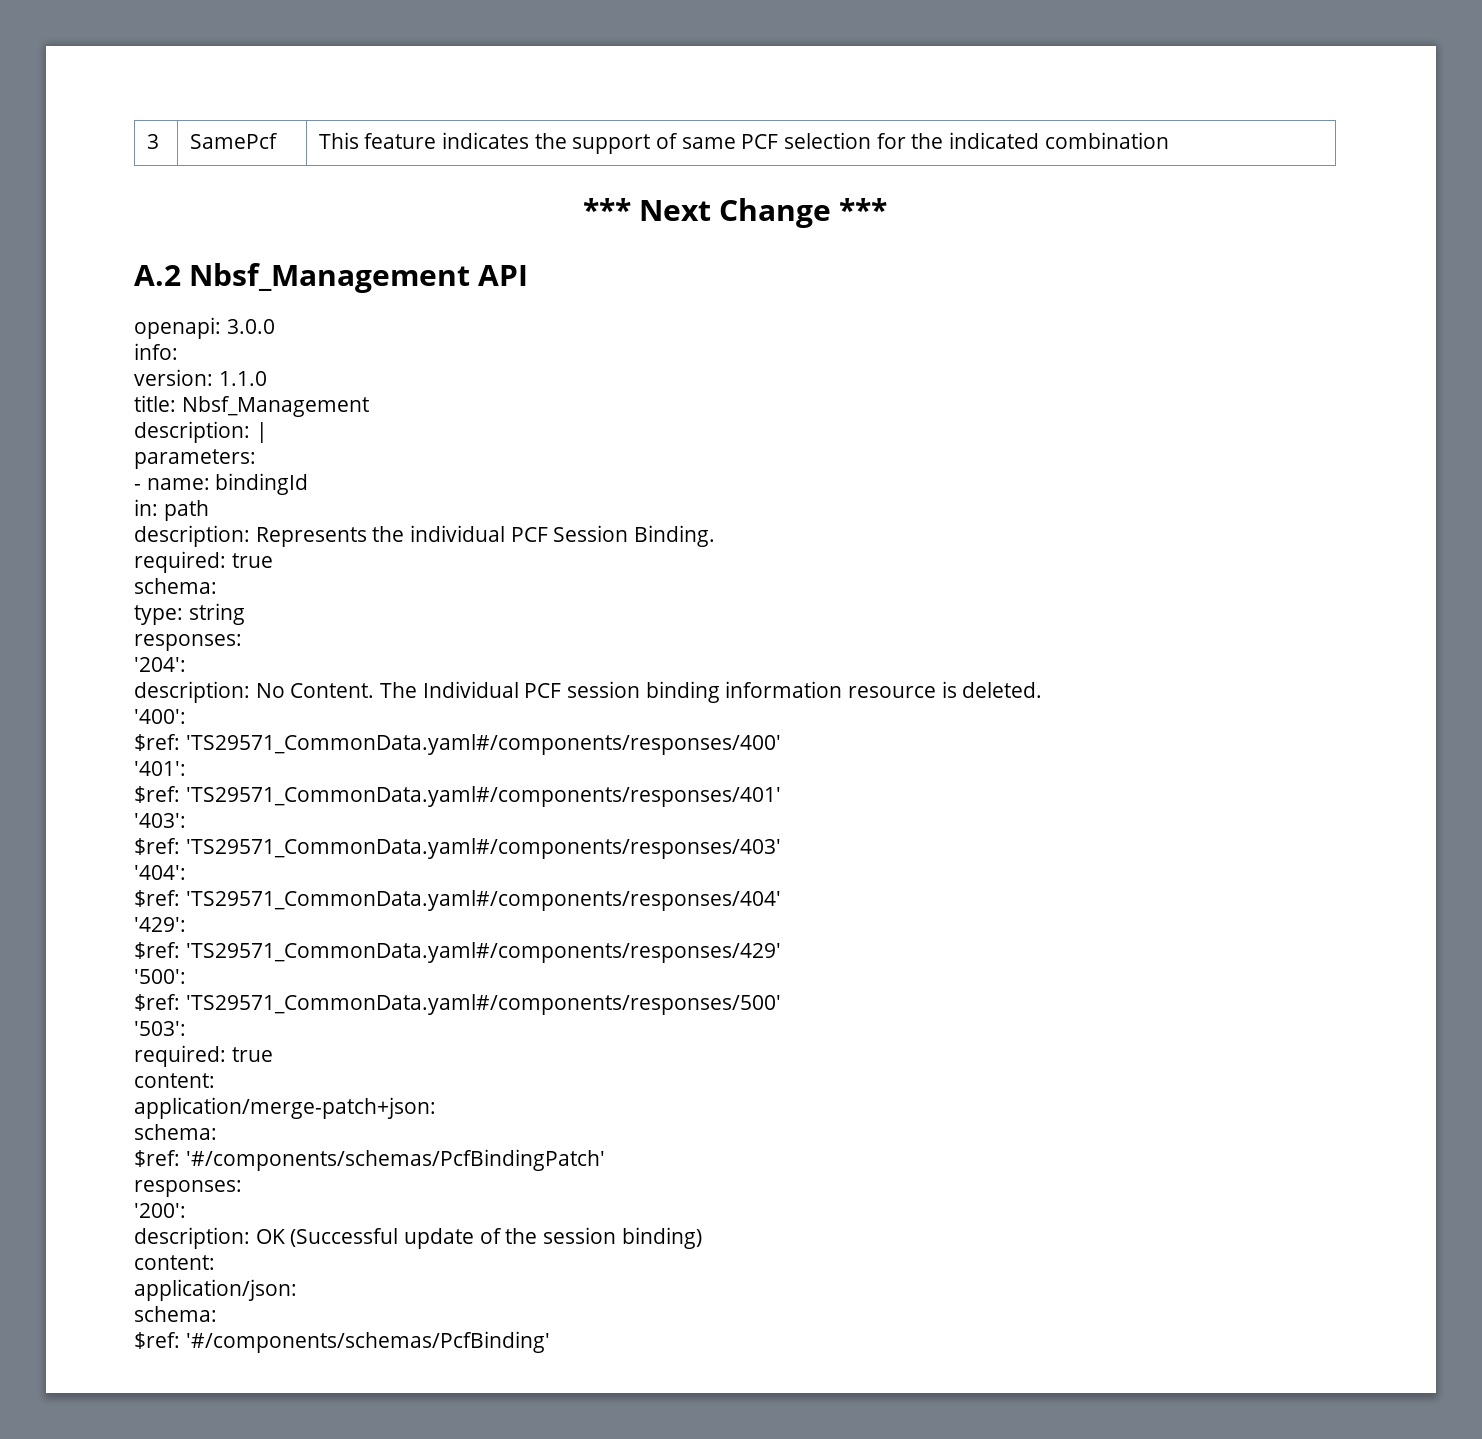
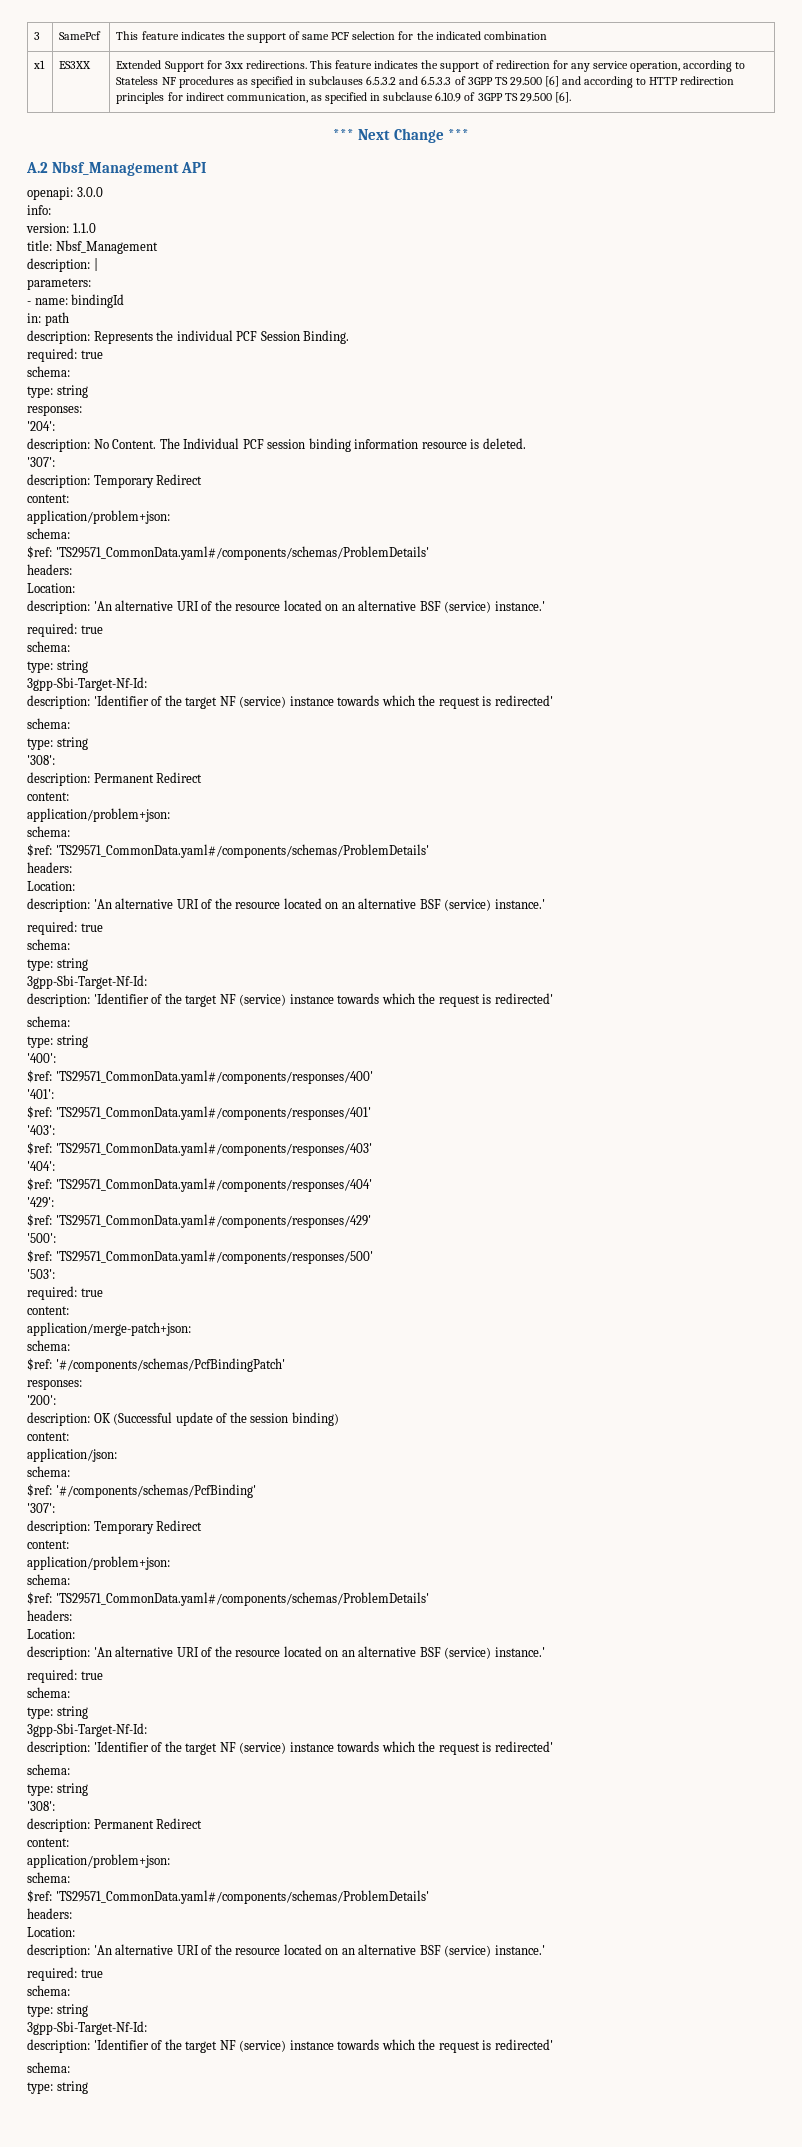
(1169, 140) none -> [33,60,46,69] [59,61,92,69] [116,60,746,72] [116,76,735,88] [116,92,571,104] // x1 | ES3XX | Extended Support for 3xx redirections. This feature indicates the support of redirection for any service operation, according to Stateless NF procedures as specified in subclauses 6.5.3.2 and 6.5.3.3 of 3GPP TS 29.500 [6] and according to HTTP redirection principles for indirect communication, as specified in subclause 6.10.9 of 3GPP TS 29.500 [6].
(1043, 690) none -> [27,457,55,467] [27,474,203,488] [27,494,69,503] [27,510,170,524] [27,528,70,539] [27,546,429,560] [27,564,72,575] [27,583,75,593] [27,600,545,614] [27,623,103,637] [27,641,70,652] [27,660,88,673] [27,677,147,691] [27,695,553,709] [27,718,70,729] [27,737,88,750] [27,755,55,765] [27,772,203,786] [27,792,69,801] [27,808,170,822] [27,826,70,837] [27,844,429,858] [27,862,72,873] [27,881,75,891] [27,898,545,912] [27,921,103,935] [27,939,70,950] [27,958,88,971] [27,975,147,989] [27,993,553,1007] [27,1016,70,1027] [27,1035,88,1048] // '307': // description: Temporary Redirect // content: // application/problem+json: // schema: // $ref: 'TS29571_CommonData.yaml#/components/schemas/ProblemDetails' // headers: // Location: // description: 'An alternative URI of the resource located on an alternative BSF (service) instance.' // required: true // schema: // type: string // 3gpp-Sbi-Target-Nf-Id: // description: 'Identifier of the target NF (service) instance towards which the request is redirected' // schema: // type: string // '308': // description: Permanent Redirect // content: // application/problem+json: // schema: // $ref: 'TS29571_CommonData.yaml#/components/schemas/ProblemDetails' // headers: // Location: // description: 'An alternative URI of the resource located on an alternative BSF (service) instance.' // required: true // schema: // type: string // 3gpp-Sbi-Target-Nf-Id: // description: 'Identifier of the target NF (service) instance towards which the request is redirected' // schema: // type: string
(550, 1342) none -> [27,1503,55,1513] [27,1520,203,1534] [27,1540,69,1549] [27,1556,170,1570] [27,1574,70,1585] [27,1592,429,1606] [27,1610,72,1621] [27,1629,75,1639] [27,1646,545,1660] [27,1669,103,1683] [27,1687,70,1698] [27,1706,88,1719] [27,1723,147,1737] [27,1741,553,1755] [27,1764,70,1775] [27,1783,88,1796] [27,1801,55,1811] [27,1818,203,1832] [27,1838,69,1847] [27,1854,170,1868] [27,1872,70,1883] [27,1890,429,1904] [27,1908,72,1919] [27,1927,75,1937] [27,1944,545,1958] [27,1967,103,1981] [27,1985,70,1996] [27,2004,88,2017] [27,2021,147,2035] [27,2039,553,2053] [27,2062,70,2073] [27,2081,88,2094] // '307': // description: Temporary Redirect // content: // application/problem+json: // schema: // $ref: 'TS29571_CommonData.yaml#/components/schemas/ProblemDetails' // headers: // Location: // description: 'An alternative URI of the resource located on an alternative BSF (service) instance.' // required: true // schema: // type: string // 3gpp-Sbi-Target-Nf-Id: // description: 'Identifier of the target NF (service) instance towards which the request is redirected' // schema: // type: string // '308': // description: Permanent Redirect // content: // application/problem+json: // schema: // $ref: 'TS29571_CommonData.yaml#/components/schemas/ProblemDetails' // headers: // Location: // description: 'An alternative URI of the resource located on an alternative BSF (service) instance.' // required: true // schema: // type: string // 3gpp-Sbi-Target-Nf-Id: // description: 'Identifier of the target NF (service) instance towards which the request is redirected' // schema: // type: string

